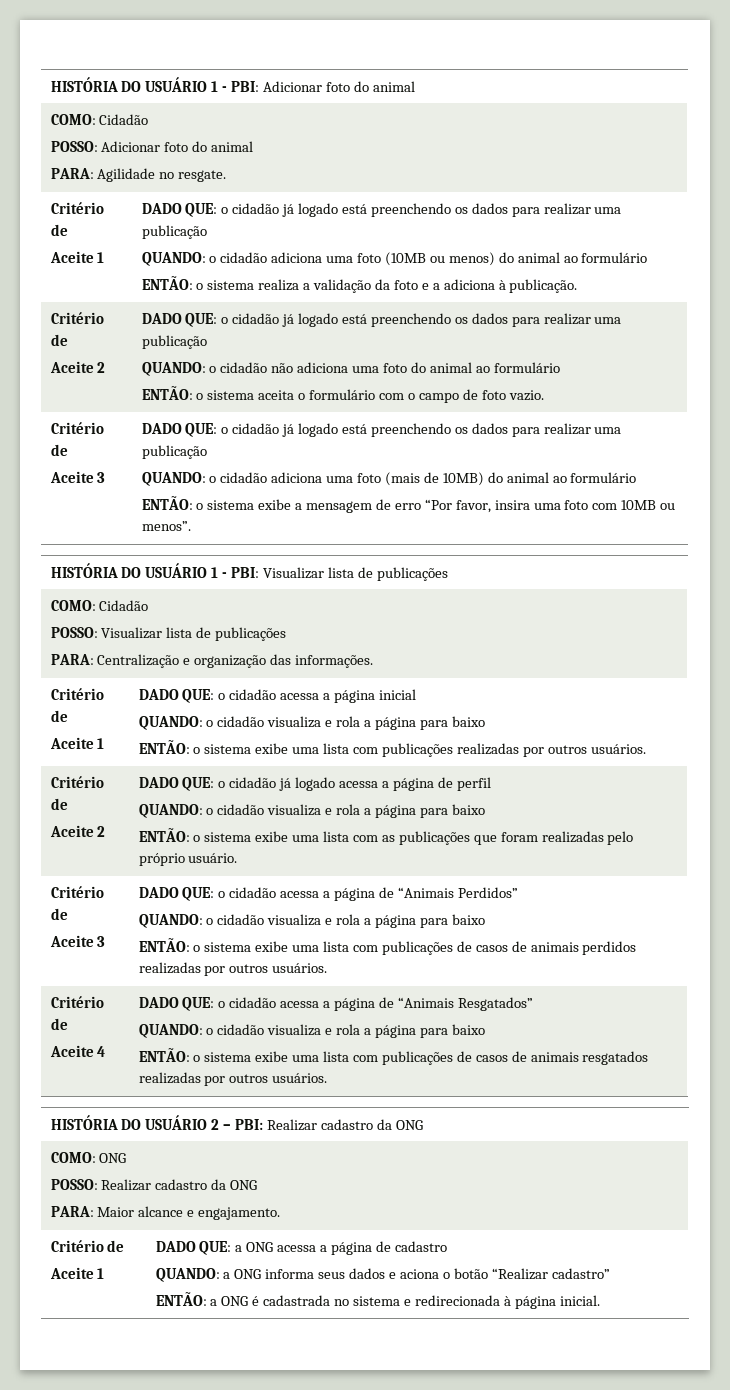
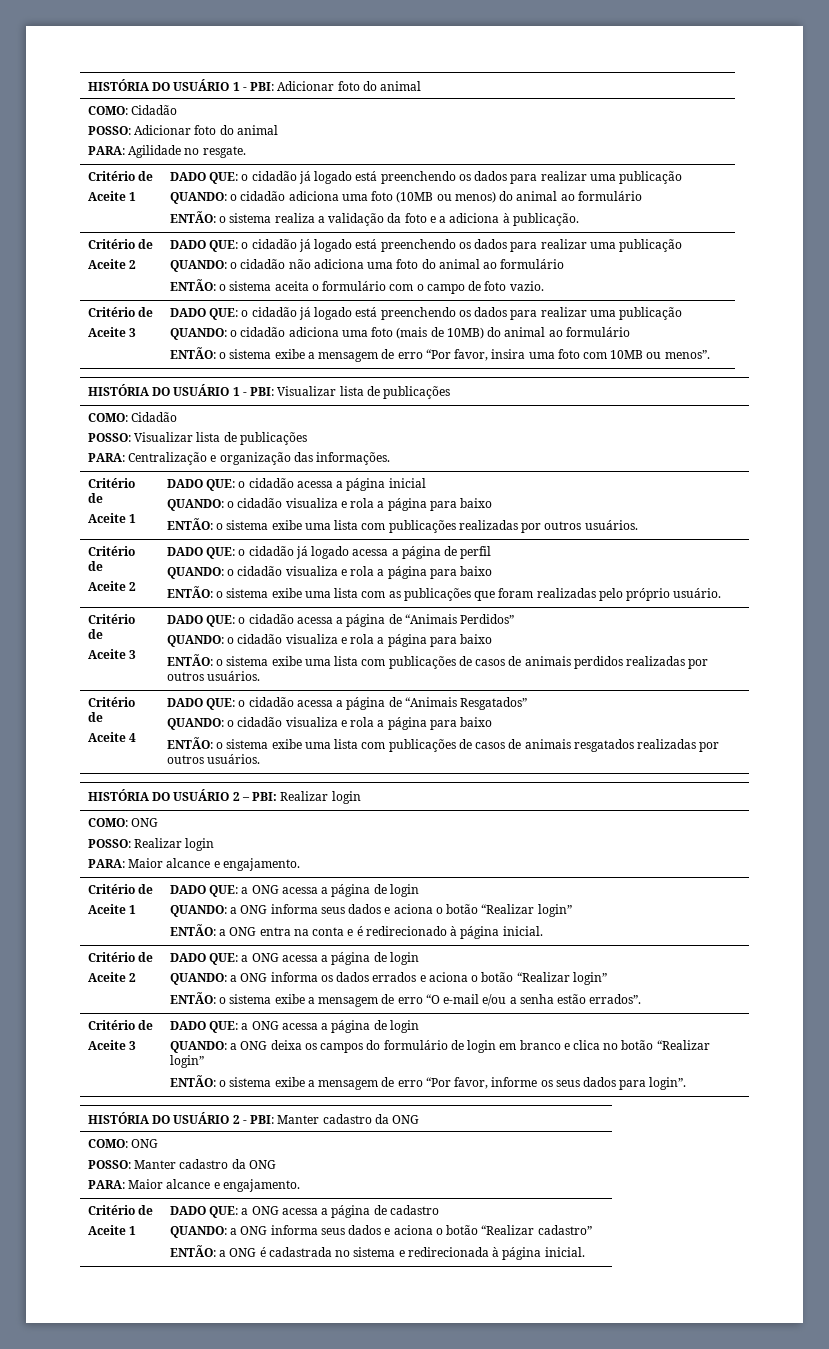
(317, 1125) none -> [331,791,361,804] [87,818,159,827] [87,838,215,851] [87,858,300,871] [87,884,154,894] [87,904,137,914] [169,884,419,897] [169,904,572,917] [169,924,543,939] [87,952,154,962] [87,972,137,982] [169,952,419,965] [169,972,607,985] [169,992,642,1007] [87,1020,154,1030] [87,1040,137,1050] [169,1020,419,1033] [169,1040,710,1053] [169,1055,204,1068] [169,1075,687,1090] [87,1112,320,1124] login // COMO: ONG // POSSO: Realizar login // PARA: Maior alcance e engajamento. // Critério de // Aceite 1 | DADO QUE: a ONG acessa a página de login // QUANDO: a ONG informa seus dados e aciona o botão “Realizar login” // ENTÃO: a ONG entra na conta e é redirecionado à página inicial. // Critério de // Aceite 2 | DADO QUE: a ONG acessa a página de login // QUANDO: a ONG informa os dados errados e aciona o botão “Realizar login” // ENTÃO: o sistema exibe a mensagem de erro “O e-mail e/ou a senha estão errados”. // Critério de // Aceite 3 | DADO QUE: a ONG acessa a página de login // QUANDO: a ONG deixa os campos do formulário de login em branco e clica no botão “Realizar login” // ENTÃO: o sistema exibe a mensagem de erro “Por favor, informe os seus dados para login”. // HISTÓRIA DO USUÁRIO 2 - PBI: Manter
[101,1179,152,1191] Realizar -> [134,1160,177,1169] Manter

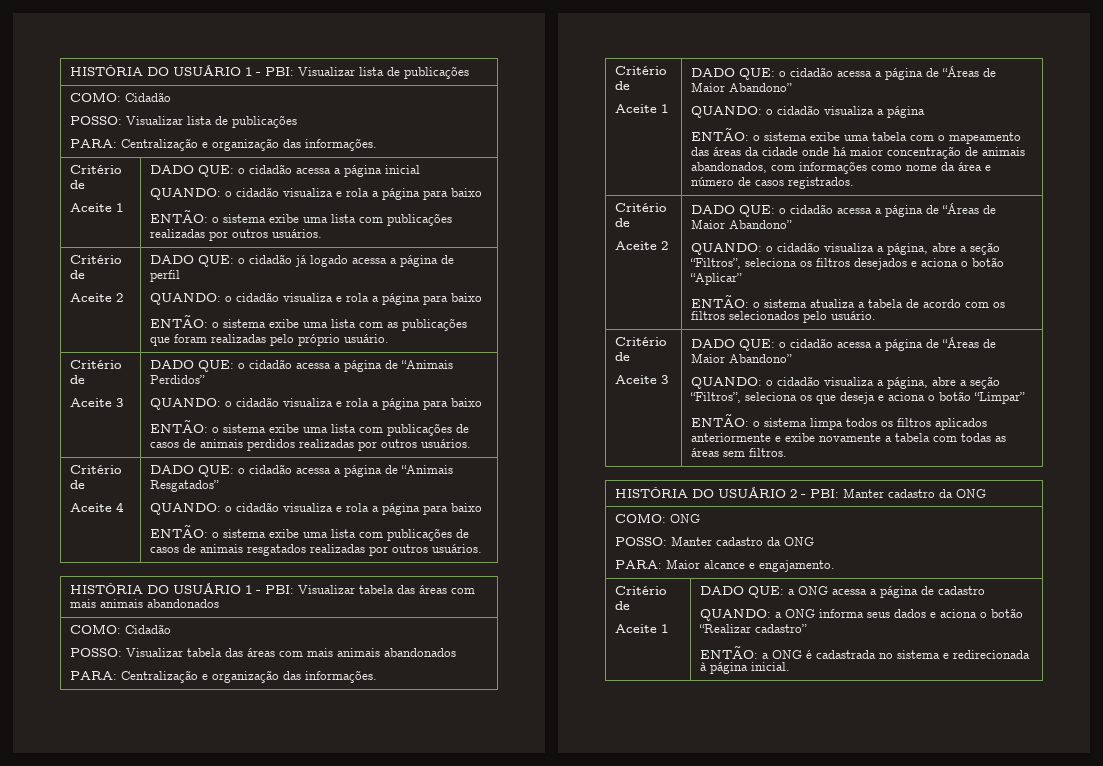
[87,79,422,91] [87,105,178,115] [87,125,278,135] [87,145,246,158] [87,171,154,181] [87,191,137,201] [169,171,682,184] [169,191,642,204] [169,211,579,226] [87,239,154,249] [87,259,137,269] [169,239,682,252] [169,259,565,272] [169,279,544,294] [87,307,154,317] [87,327,137,337] [169,307,682,320] [169,327,630,340] [169,347,710,362] [87,384,275,396] HISTÓRIA DO USUÁRIO 1 - PBI: Adicionar foto do animal // COMO: Cidadão // POSSO: Adicionar foto do animal // PARA: Agilidade no resgate. // Critério de // Aceite 1 | DADO QUE: o cidadão já logado está preenchendo os dados para realizar uma publicação // QUANDO: o cidadão adiciona uma foto (10MB ou menos) do animal ao formulário // ENTÃO: o sistema realiza a validação da foto e a adiciona à publicação. // Critério de // Aceite 2 | DADO QUE: o cidadão já logado está preenchendo os dados para realizar uma publicação // QUANDO: o cidadão não adiciona uma foto do animal ao formulário // ENTÃO: o sistema aceita o formulário com o campo de foto vazio. // Critério de // Aceite 3 | DADO QUE: o cidadão já logado está preenchendo os dados para realizar uma publicação // QUANDO: o cidadão adiciona uma foto (mais de 10MB) do animal ao formulário // ENTÃO: o sistema exibe a mensagem de erro “Por favor, insira uma foto com 10MB ou menos”. // HISTÓRIA DO USUÁRIO 1 - PBI: -> [70,65,295,76] HISTÓRIA DO USUÁRIO 1 - PBI:
[232,791,361,804] [87,818,159,827] [87,838,215,851] [87,858,300,871] [87,884,154,894] [87,904,137,914] [169,884,419,897] [169,904,572,917] [169,924,543,939] [87,952,154,962] [87,972,137,982] [169,952,419,965] [169,972,607,985] [169,992,642,1007] [87,1020,154,1030] [87,1040,137,1050] [169,1020,419,1033] [169,1040,710,1053] [169,1055,204,1068] [169,1075,687,1090] 2 – PBI: Realizar login // COMO: ONG // POSSO: Realizar login // PARA: Maior alcance e engajamento. // Critério de // Aceite 1 | DADO QUE: a ONG acessa a página de login // QUANDO: a ONG informa seus dados e aciona o botão “Realizar login” // ENTÃO: a ONG entra na conta e é redirecionado à página inicial. // Critério de // Aceite 2 | DADO QUE: a ONG acessa a página de login // QUANDO: a ONG informa os dados errados e aciona o botão “Realizar login” // ENTÃO: o sistema exibe a mensagem de erro “O e-mail e/ou a senha estão errados”. // Critério de // Aceite 3 | DADO QUE: a ONG acessa a página de login // QUANDO: a ONG deixa os campos do formulário de login em branco e clica no botão “Realizar login” // ENTÃO: o sistema exibe a mensagem de erro “Por favor, informe os seus dados para login”. -> [245,585,476,594] [70,599,220,608] [70,624,172,634] [70,648,457,657] [70,670,378,683] [615,66,668,75] [615,81,631,90] [615,104,669,113] [691,65,997,80] [691,82,793,92] [691,105,926,118] [691,128,1022,144] [691,146,1026,159] [691,161,992,174] [691,177,855,189] [615,203,668,212] [615,218,631,227] [615,241,669,250] [691,202,997,217] [691,219,793,229] [691,242,1001,255] [690,257,1005,270] [690,273,743,285] [691,295,1006,308] [691,311,877,323] [615,337,668,346] [615,352,631,361] [615,375,669,384] [691,336,997,351] [691,353,793,363] [691,376,1001,389] [690,391,1026,404] [691,414,988,430] [691,433,1007,442] [691,448,788,457] 1 - PBI: Visualizar tabela das áreas com mais animais abandonados // COMO: Cidadão // POSSO: Visualizar tabela das áreas com mais animais abandonados // PARA: Centralização e organização das informações. // Critério de // Aceite 1 | DADO QUE: o cidadão acessa a página de “Áreas de Maior Abandono” // QUANDO: o cidadão visualiza a página // ENTÃO: o sistema exibe uma tabela com o mapeamento das áreas da cidade onde há maior concentração de animais abandonados, com informações como nome da área e número de casos registrados. // Critério de // Aceite 2 | DADO QUE: o cidadão acessa a página de “Áreas de Maior Abandono” // QUANDO: o cidadão visualiza a página, abre a seção “Filtros”, seleciona os filtros desejados e aciona o botão “Aplicar” // ENTÃO: o sistema atualiza a tabela de acordo com os filtros selecionados pelo usuário. // Critério de // Aceite 3 | DADO QUE: o cidadão acessa a página de “Áreas de Maior Abandono” // QUANDO: o cidadão visualiza a página, abre a seção “Filtros”, seleciona os que deseja e aciona o botão “Limpar” // ENTÃO: o sistema limpa todos os filtros aplicados anteriormente e exibe novamente a tabela com todas as áreas sem filtros.

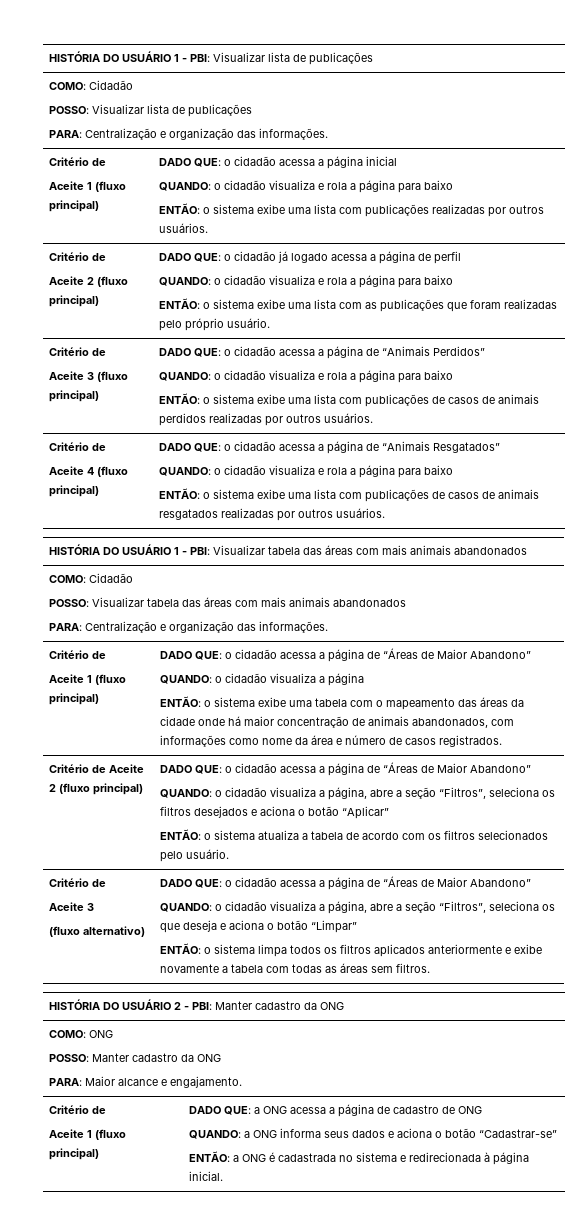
(124, 207) none -> [94,181,126,192] [48,200,99,212] (fluxo principal)
(124, 297) none -> [96,276,128,287] [48,295,99,307] (fluxo principal)
(124, 402) none -> [96,371,128,382] [48,390,99,402] (fluxo principal)
(125, 507) none -> [96,466,128,477] [48,485,99,497] (fluxo principal)
(669, 108) none -> [94,674,126,685] [48,693,99,705] (fluxo principal)
[615,241,669,250] // Aceite 2 -> [108,764,144,773] [48,783,143,795] Aceite 2 (fluxo principal)
(669, 379) none -> [48,926,145,937] // (fluxo alternativo)
(669, 628) none -> [94,1129,126,1140] [48,1148,99,1160] (fluxo principal)
(986, 590) none -> [441,1106,482,1114] de ONG
[699,624,808,633] “Realizar cadastro” -> [478,1129,557,1138] “Cadastrar-se”

